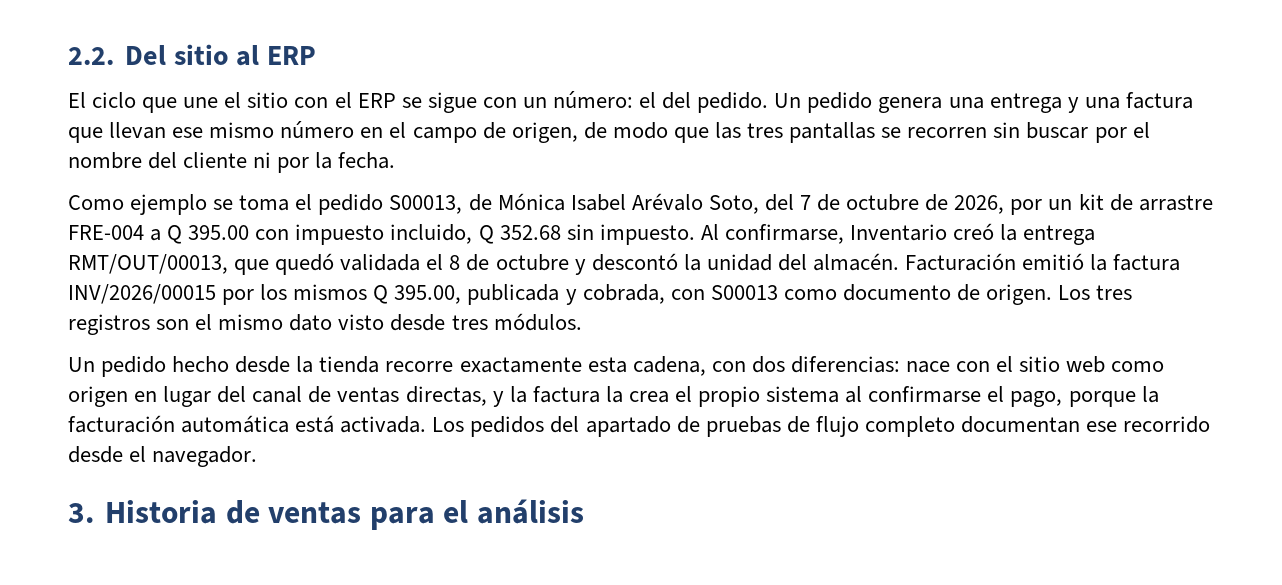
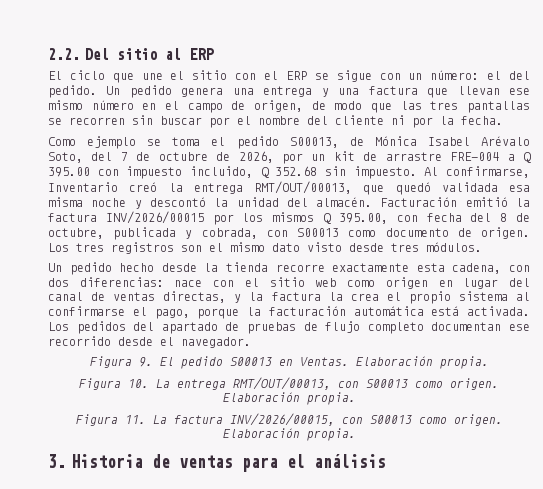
[426,254,569,271] el 8 de octubre -> [509,185,530,192] [48,197,127,207] esa misma noche
(462, 294) none -> [396,213,530,222] [48,228,104,239] con fecha del 8 de octubre,
(258, 456) none -> [89,356,489,369] [79,377,499,390] [222,392,356,405] [75,413,503,426] [222,428,356,441] // Figura 9. El pedido S00013 en Ventas. Elaboración propia. // Figura 10. La entrega RMT/OUT/00013, con S00013 como origen. Elaboración propia. // Figura 11. La factura INV/2026/00015, con S00013 como origen. Elaboración propia.

